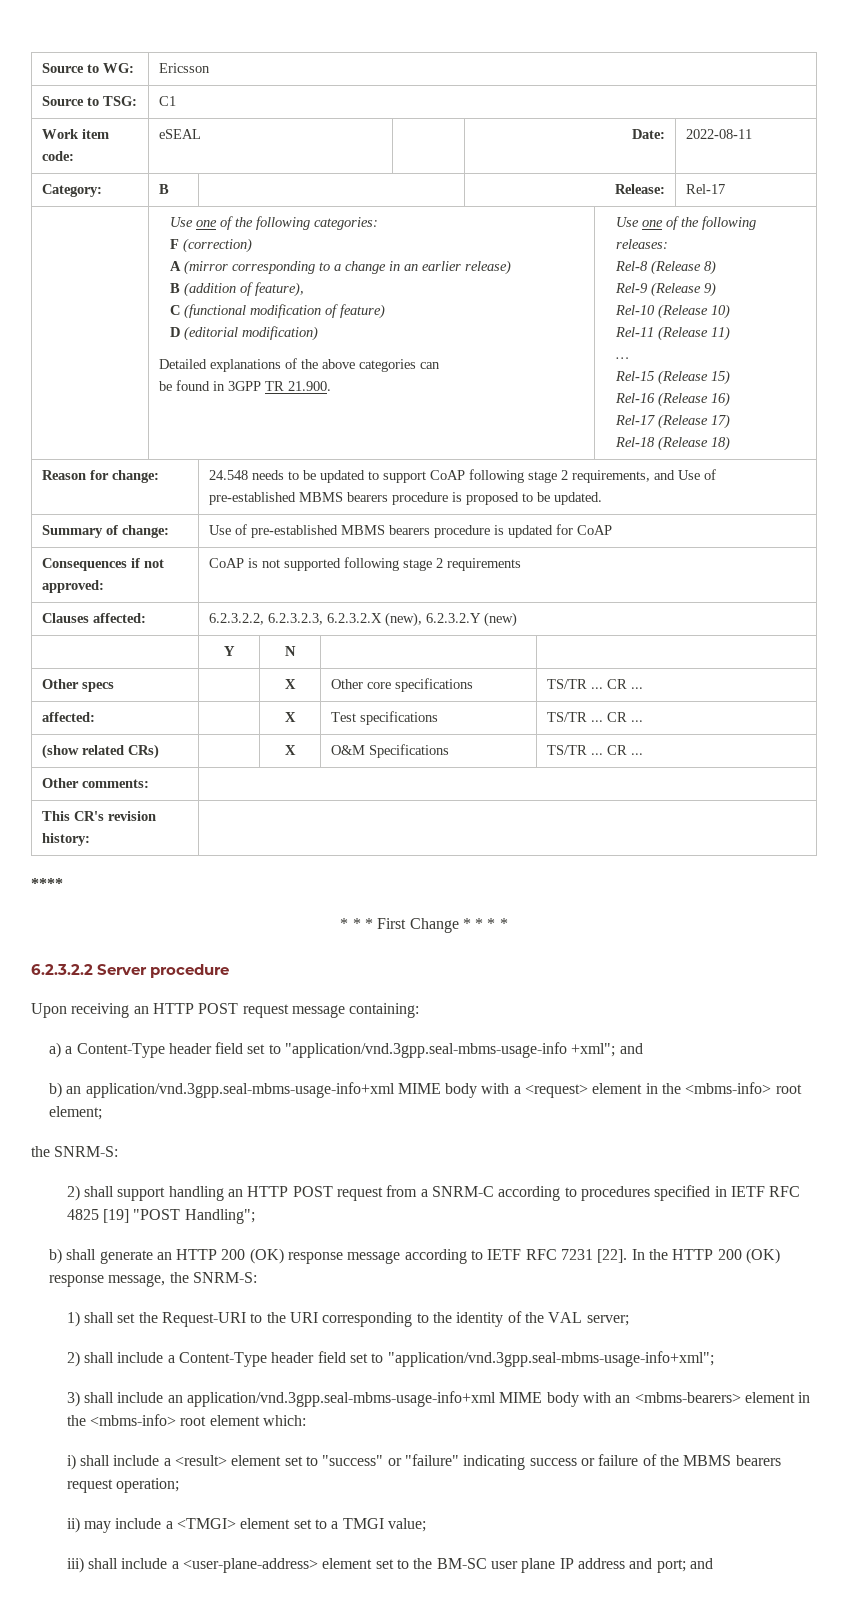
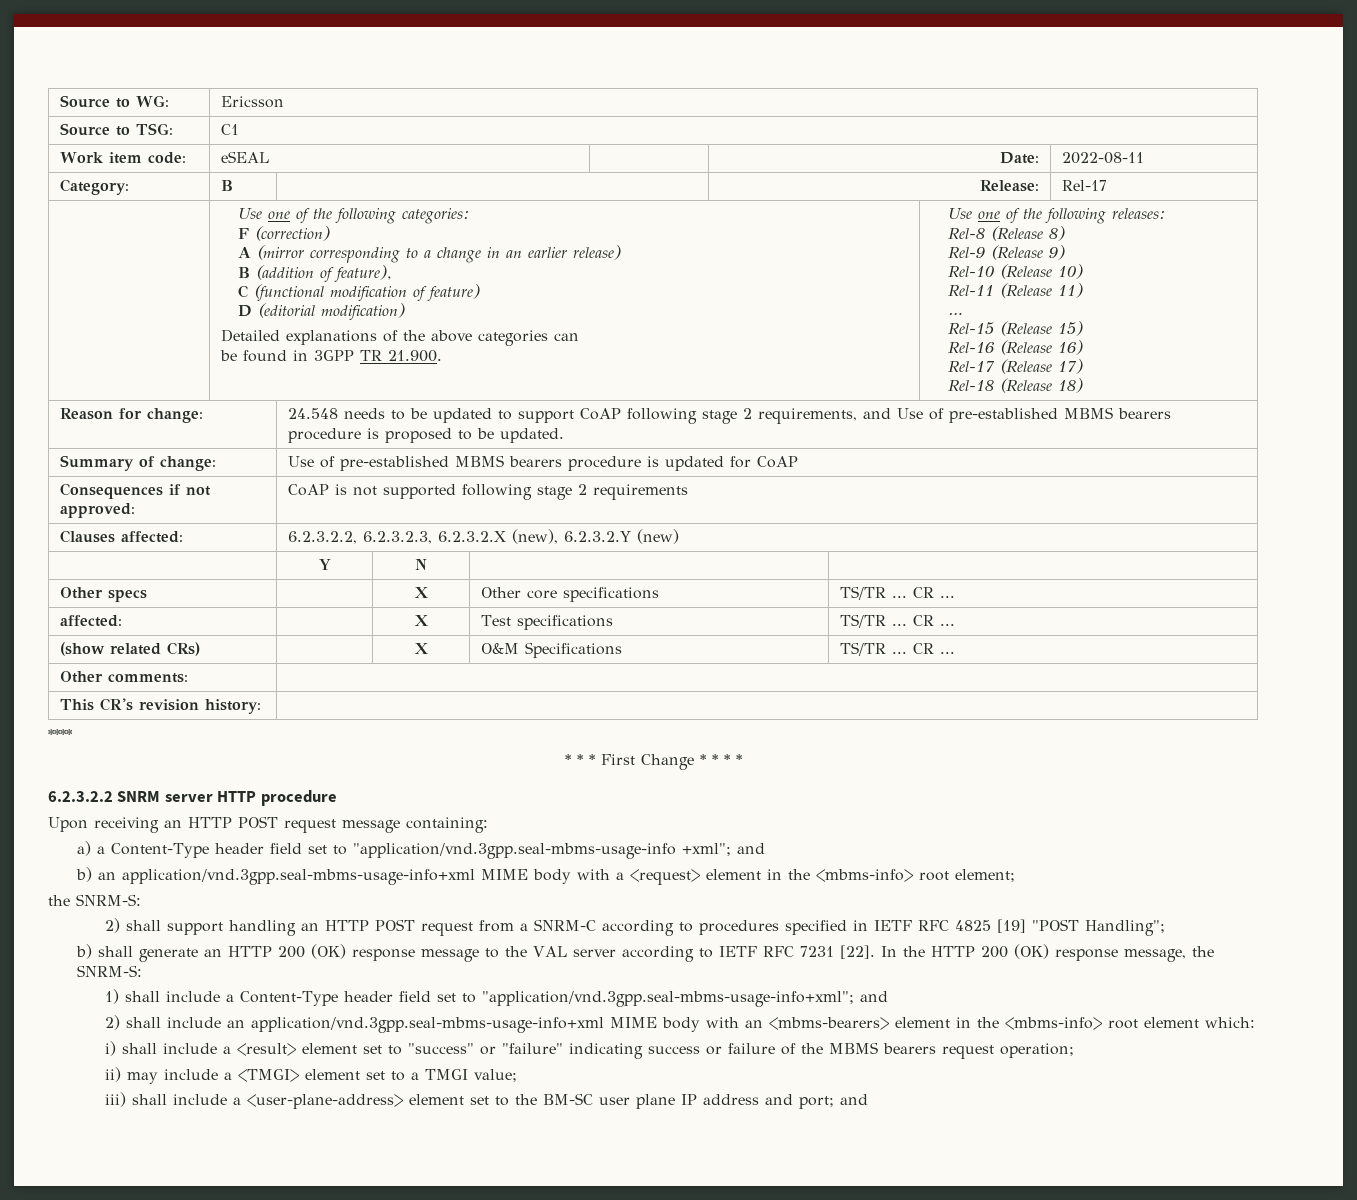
[97,964,148,975] Server -> [117,791,257,802] SNRM server HTTP
(401, 1257) none -> [484,946,616,958] to the VAL server
[117,1311,629,1327] [66,1351,115,1367] set the Request-URI to the URI corresponding to the identity of the VAL server; // 2) shall -> (161, 996) none
[66,1391,80,1407] // 3) -> [860,991,889,1002] [105,1015,121,1030] and // 2)

